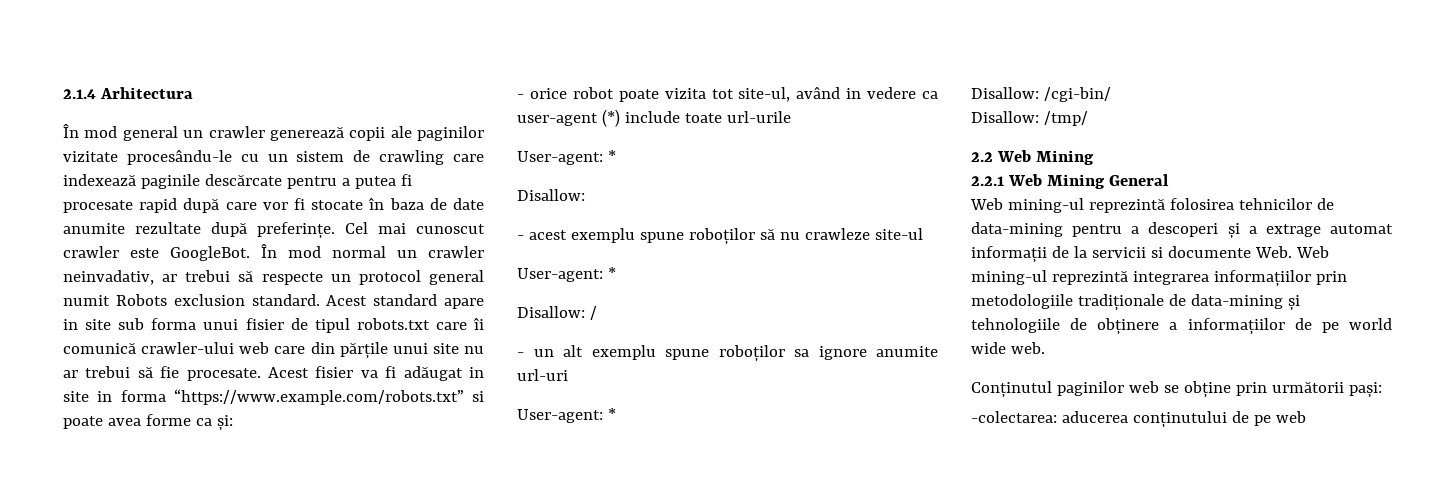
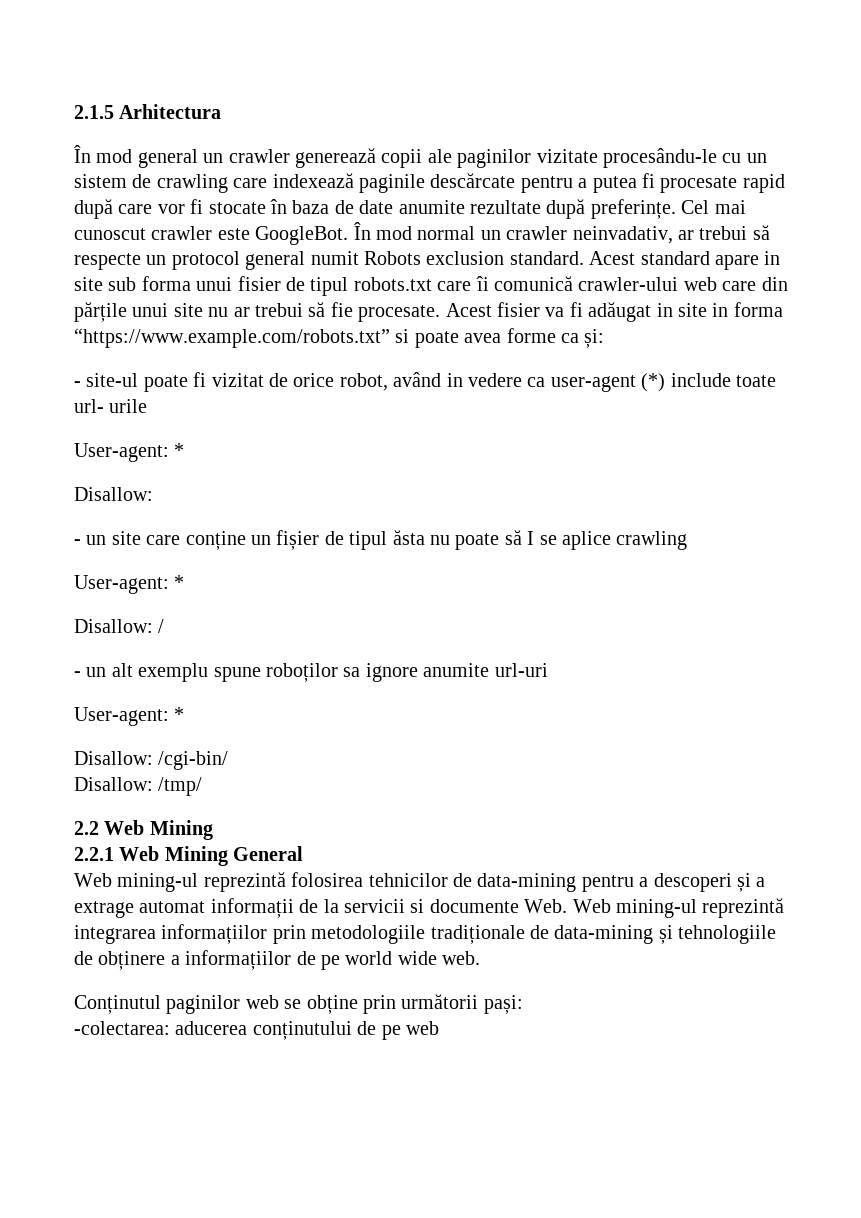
[63,89,96,99] 2.1.4 -> [74,105,114,119] 2.1.5
[529,87,791,102] orice robot poate vizita tot site-ul, -> [86,372,388,392] site-ul poate fi vizitat de orice robot,
[726,111,791,123] url-urile -> [74,399,148,413] url- urile
[528,228,923,245] acest exemplu spune roboților să nu crawleze site-ul -> [86,530,688,550] un site care conține un fișier de tipul ăsta nu poate să I se aplice crawling

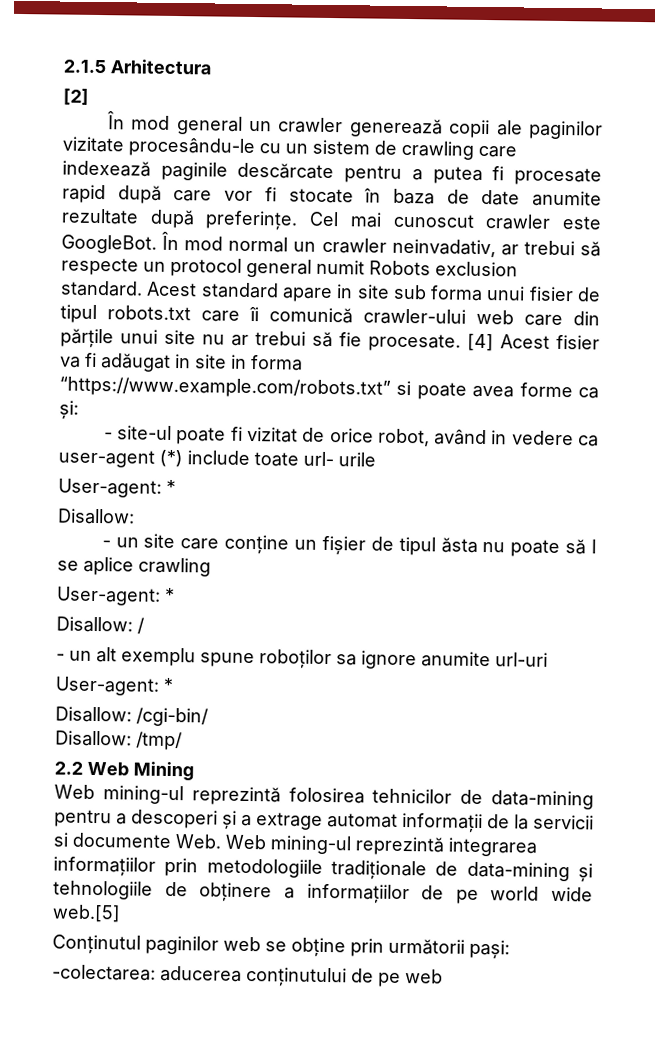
(222, 111) none -> [63,88,89,106] // [2]
(441, 313) none -> [467,333,494,352] [4]
[74,846,304,866] // 2.2.1 Web Mining General -> (194, 771) none
[442,951,481,965] web. -> [52,904,121,923] web.[5]

